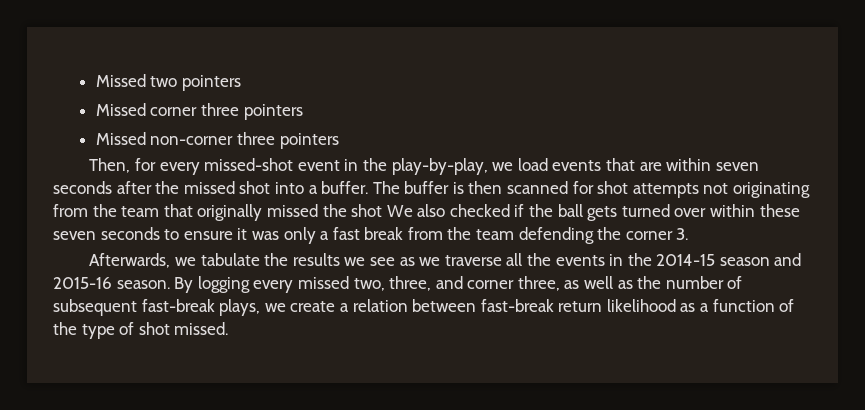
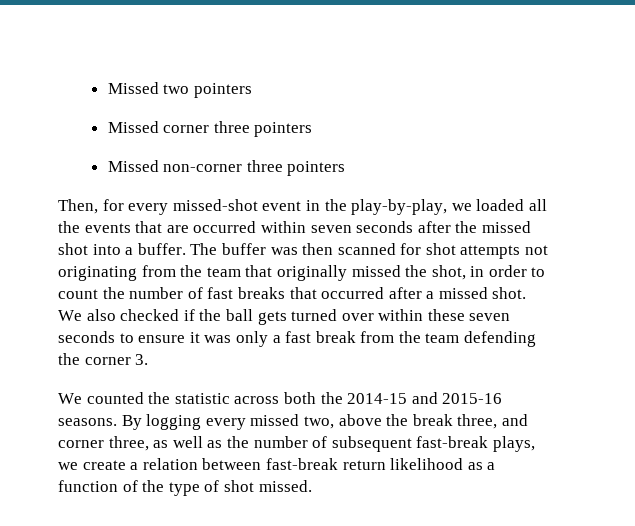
[517,158,548,171] load -> [476,199,547,211] [58,221,80,233] loaded all the
(662, 166) none -> [193,221,257,233] occurred
[452,182,464,194] is -> [270,247,298,255] was
[351,204,383,217] shot -> [431,265,546,280] [58,287,527,299] shot, in order to count the number of fast breaks that occurred after a missed shot.
[89,253,624,268] Afterwards, we tabulate the results we see as we traverse all the events in -> [58,392,316,404] We counted the statistic across both
[719,257,770,266] season -> (408, 398) none
[116,280,170,289] season. -> [58,418,117,426] seasons.
(385, 284) none -> [338,414,453,426] above the break

